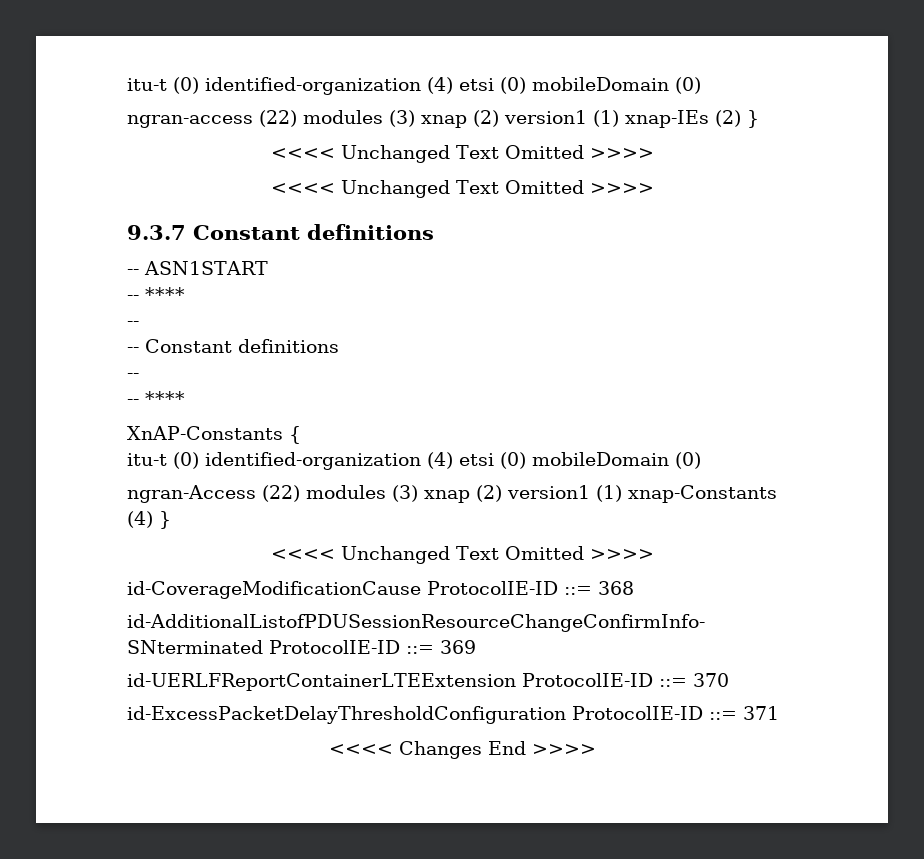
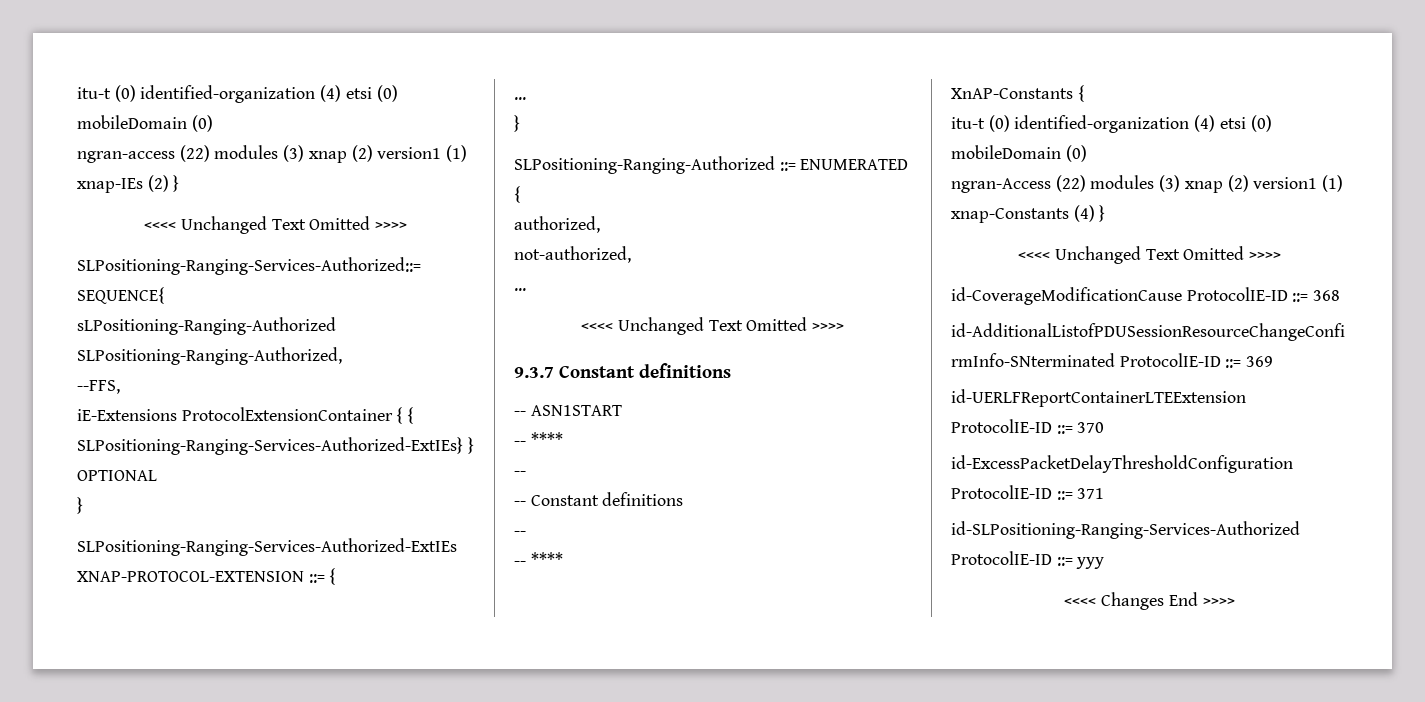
(654, 153) none -> [77,257,421,275] [77,287,164,304] [77,317,336,335] [77,347,342,365] [77,380,120,394] [77,407,414,424] [77,437,474,455] [77,470,157,481] [77,497,83,514] [77,538,457,556] [77,568,336,585] [514,97,526,100] [514,115,520,132] [514,156,909,174] [514,186,520,203] [514,216,600,233] [514,246,631,263] [514,288,526,291] // SLPositioning-Ranging-Services-Authorized::= SEQUENCE{ // sLPositioning-Ranging-Authorized SLPositioning-Ranging-Authorized, // --FFS, // iE-Extensions ProtocolExtensionContainer { { SLPositioning-Ranging-Services-Authorized-ExtIEs} } OPTIONAL // } // SLPositioning-Ranging-Services-Authorized-ExtIEs XNAP-PROTOCOL-EXTENSION ::= { // ... // } // SLPositioning-Ranging-Authorized ::= ENUMERATED { // authorized, // not-authorized, // ...
(779, 713) none -> [951,521,1300,539] [951,551,1105,569] // id-SLPositioning-Ranging-Services-Authorized ProtocolIE-ID ::= yyy

